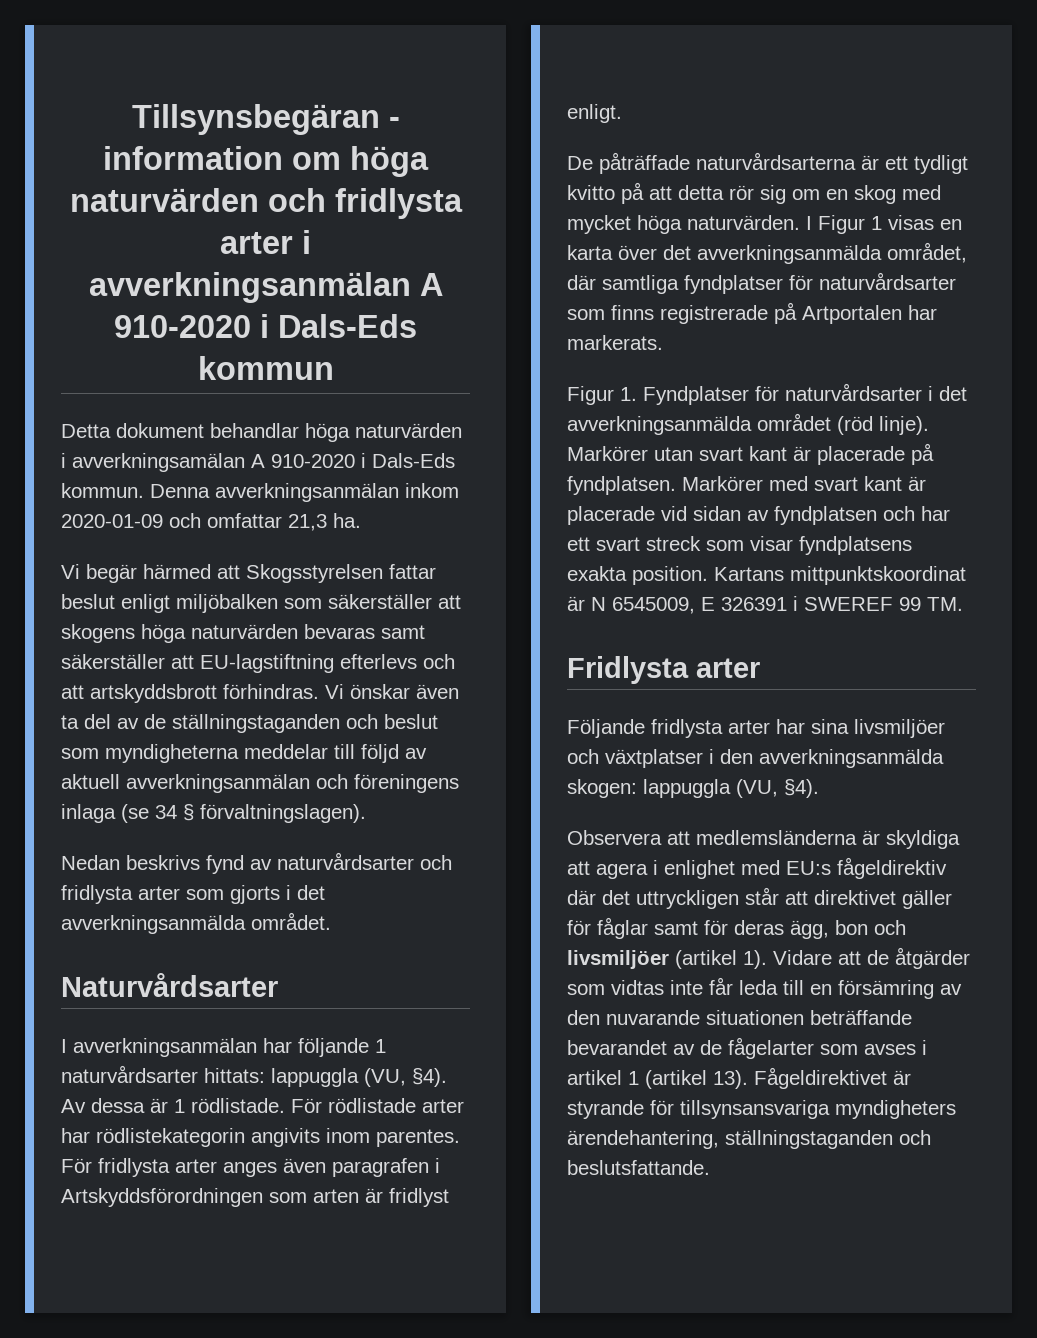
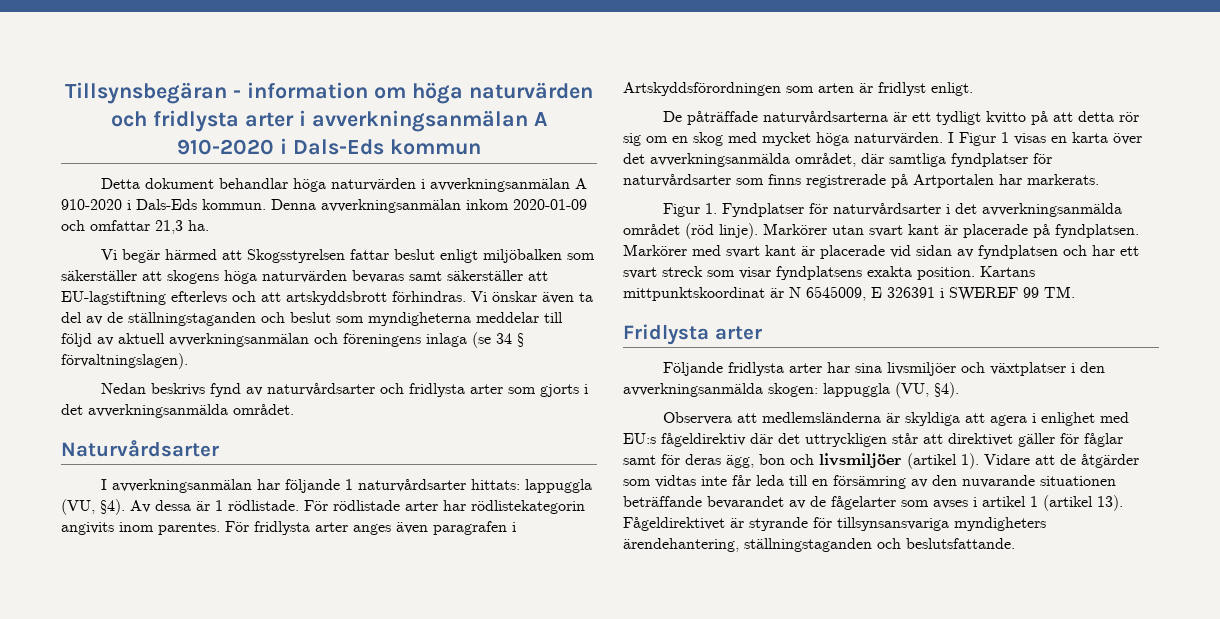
[72,453,245,472] avverkningsamälan -> [429,178,570,192] avverkningsanmälan

